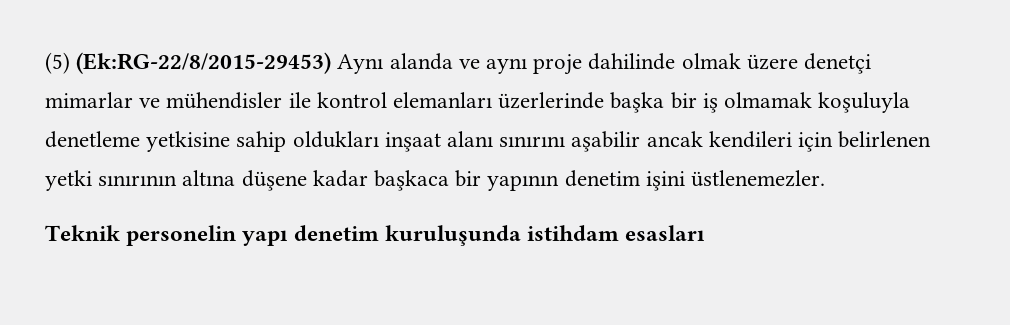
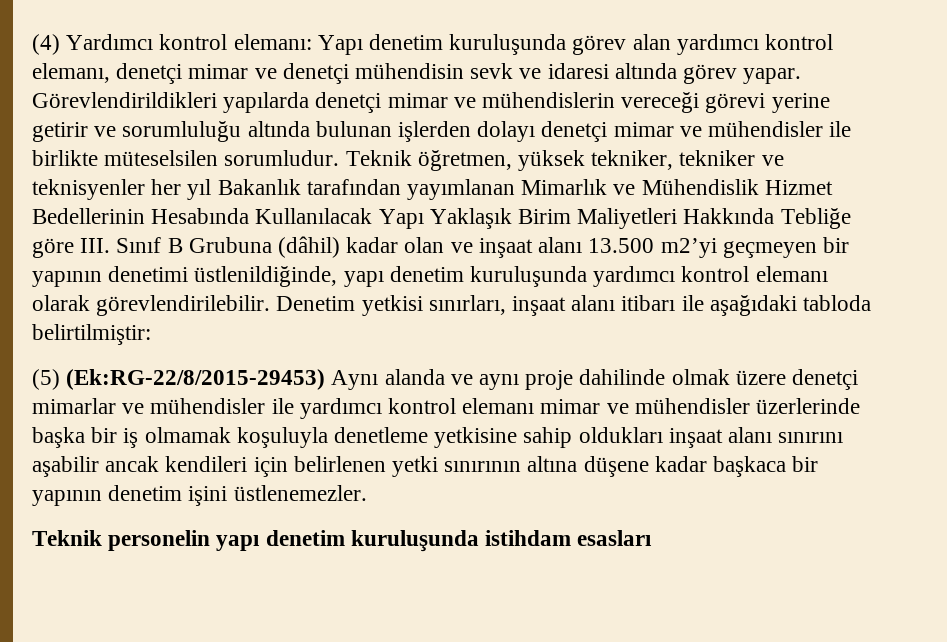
(45, 63) none -> [32,34,834,55] [32,63,802,84] [32,92,830,113] [32,121,852,142] [32,150,784,171] [32,179,833,200] [32,208,851,229] [32,236,849,258] [32,266,828,287] [32,295,872,316] [32,324,151,345] (4) Yardımcı kontrol elemanı: Yapı denetim kuruluşunda görev alan yardımcı kontrol elemanı, denetçi mimar ve denetçi mühendisin sevk ve idaresi altında görev yapar. Görevlendirildikleri yapılarda denetçi mimar ve mühendislerin vereceği görevi yerine getirir ve sorumluluğu altında bulunan işlerden dolayı denetçi mimar ve mühendisler ile birlikte müteselsilen sorumludur. Teknik öğretmen, yüksek tekniker, tekniker ve teknisyenler her yıl Bakanlık tarafından yayımlanan Mimarlık ve Mühendislik Hizmet Bedellerinin Hesabında Kullanılacak Yapı Yaklaşık Birim Maliyetleri Hakkında Tebliğe göre III. Sınıf B Grubuna (dâhil) kadar olan ve inşaat alanı 13.500 m2’yi geçmeyen bir yapının denetimi üstlenildiğinde, yapı denetim kuruluşunda yardımcı kontrol elemanı olarak görevlendirilebilir. Denetim yetkisi sınırları, inşaat alanı itibarı ile aşağıdaki tabloda belirtilmiştir: //
[316,92,493,108] kontrol elemanları -> [299,398,750,419] yardımcı kontrol elemanı mimar ve mühendisler

